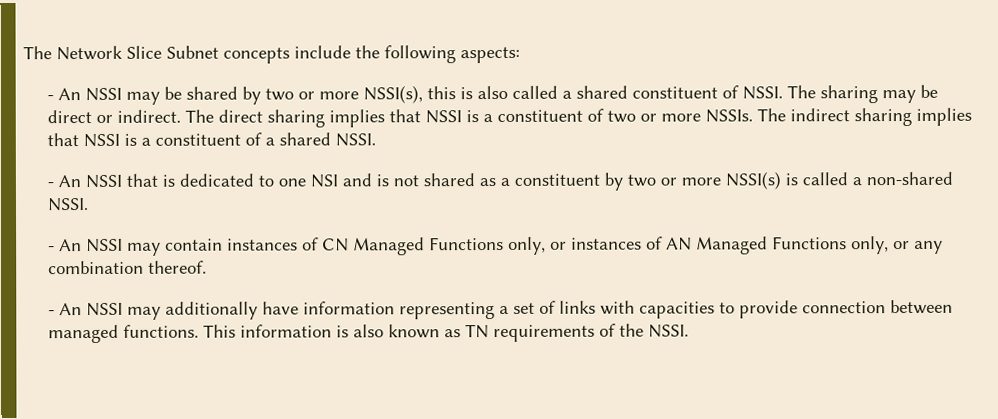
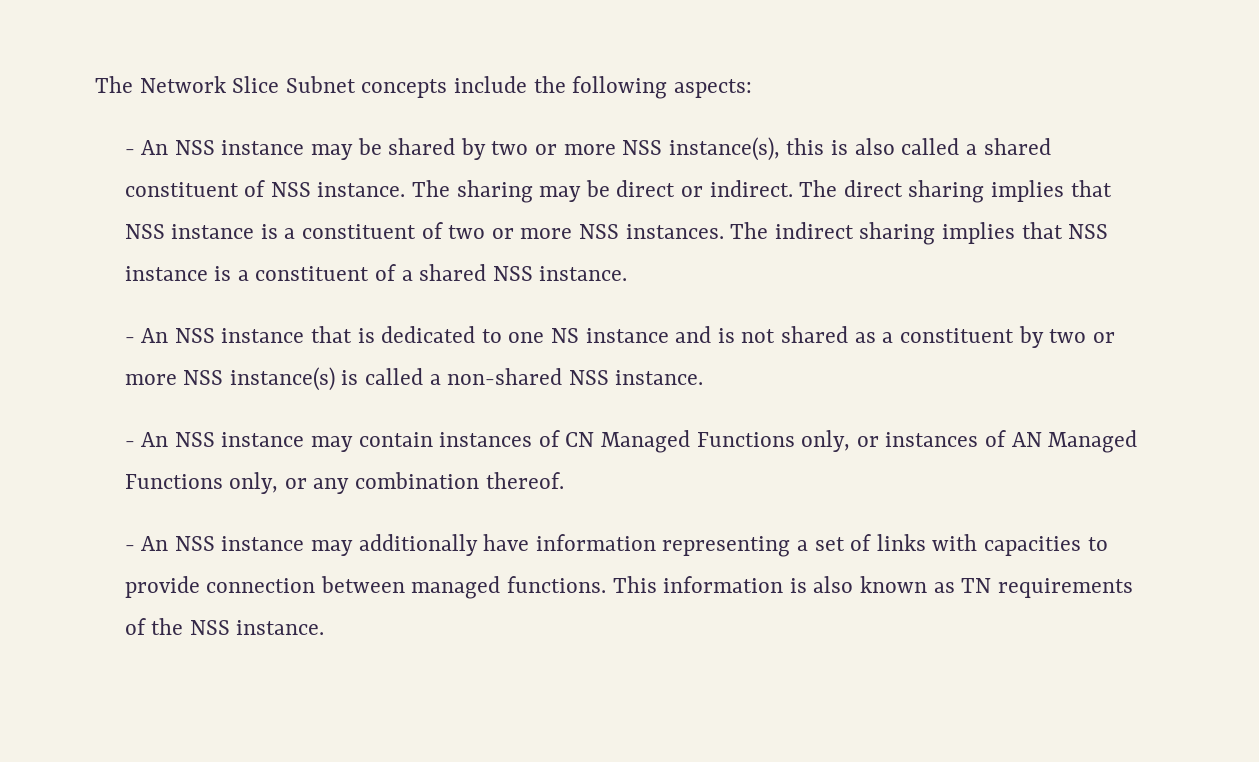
[85,87,123,102] NSSI -> [174,140,305,155] NSS instance
[363,85,424,104] NSSI(s), -> [622,137,780,161] NSS instance(s),
[742,86,784,100] NSSI. -> [270,182,406,197] NSS instance.
[425,110,463,124] NSSI -> [124,224,255,239] NSS instance
[705,109,754,123] NSSIs. -> [579,224,724,239] NSS instances.
[83,133,121,148] NSSI -> [1068,224,1109,239] [124,266,208,281] NSS instance
[335,133,377,147] [47,174,123,189] NSSI. // - An NSSI -> [492,266,628,281] [124,328,305,343] NSS instance. // - An NSS instance
[310,174,339,188] NSI -> [551,328,669,343] NS instance
[725,171,782,190] NSSI(s) -> [183,367,335,391] NSS instance(s)
[47,198,90,212] [48,238,124,253] NSSI. // - An NSSI -> [568,370,704,385] [124,432,305,447] NSS instance. // - An NSS instance
[86,302,124,317] NSSI -> [174,536,305,551] NSS instance
[648,324,690,338] NSSI. -> [189,620,325,635] NSS instance.

